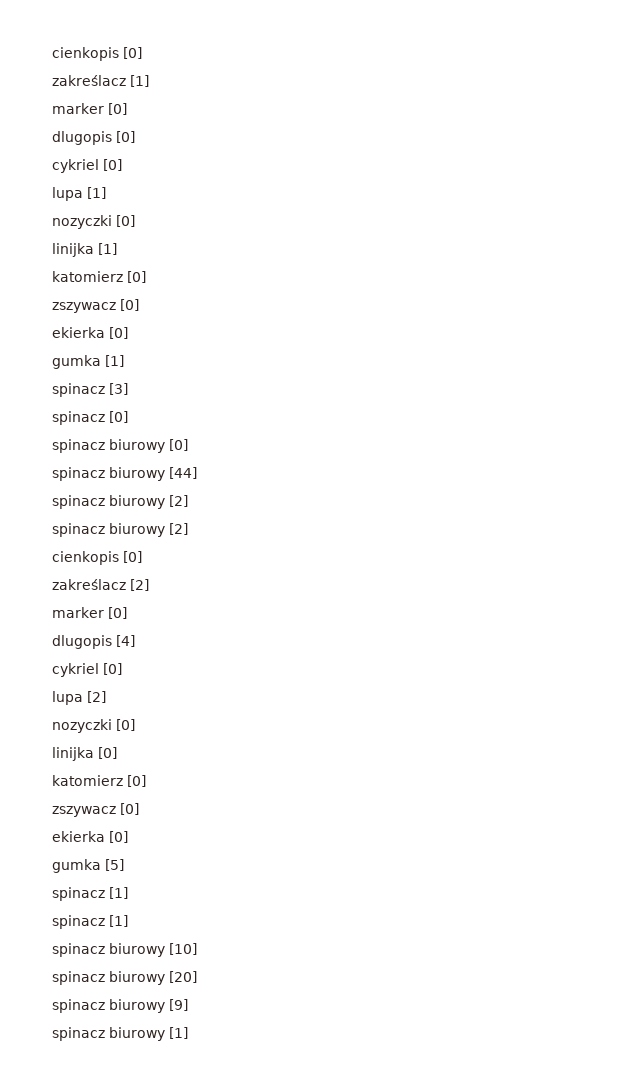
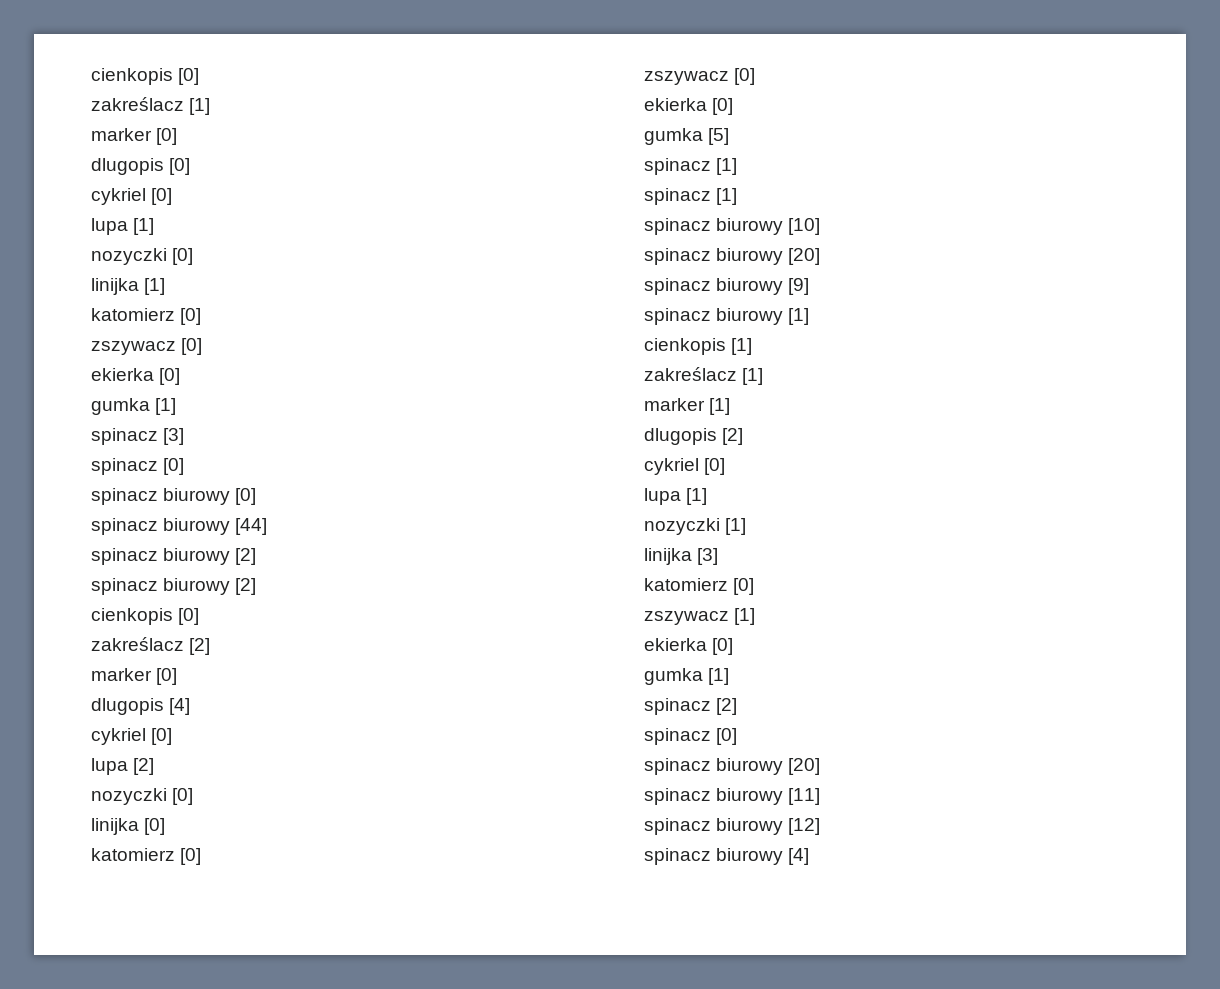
(188, 1033) none -> [644,338,753,355] [644,367,764,385] [644,398,731,415] [644,428,744,445] [644,458,726,475] [644,488,708,505] [644,518,747,535] [644,548,719,565] [644,578,755,595] [644,608,756,625] [644,638,734,655] [644,668,730,685] [644,698,738,715] [644,728,738,745] [644,758,821,775] [644,788,821,805] [644,818,821,835] [644,848,810,865] // cienkopis [1] // zakreślacz [1] // marker [1] // dlugopis [2] // cykriel [0] // lupa [1] // nozyczki [1] // linijka [3] // katomierz [0] // zszywacz [1] // ekierka [0] // gumka [1] // spinacz [2] // spinacz [0] // spinacz biurowy [20] // spinacz biurowy [11] // spinacz biurowy [12] // spinacz biurowy [4]

